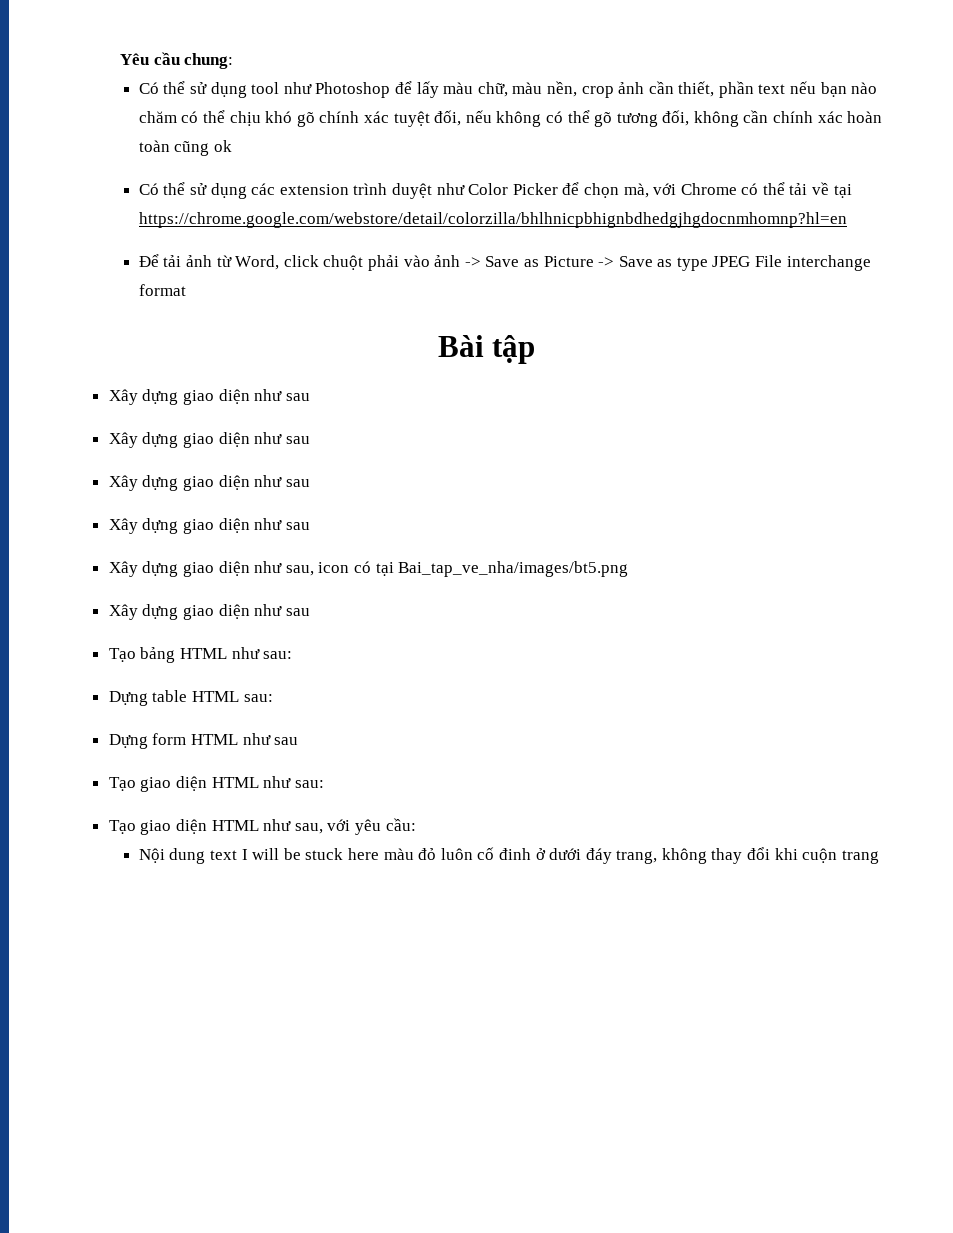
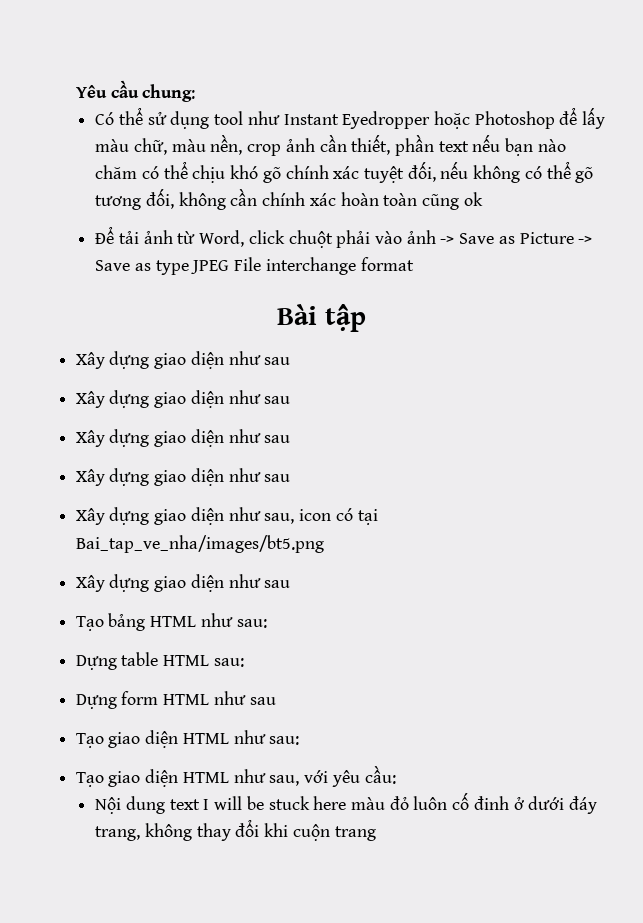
(312, 88) none -> [283,111,470,129] Instant Eyedropper hoặc
[138,182,852,199] [138,212,847,228] // Có thể sử dụng các extension trình duyệt như Color Picker để chọn mà, với Chrome có thể tải về tại https://chrome.google.com/webstore/detail/colorzilla/bhlhnicpbhignbdhedgjhgdocnmhomnp?hl=en -> (483, 199) none

